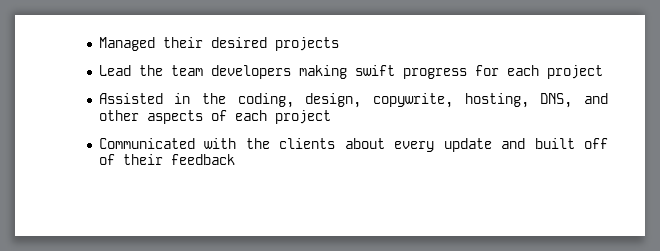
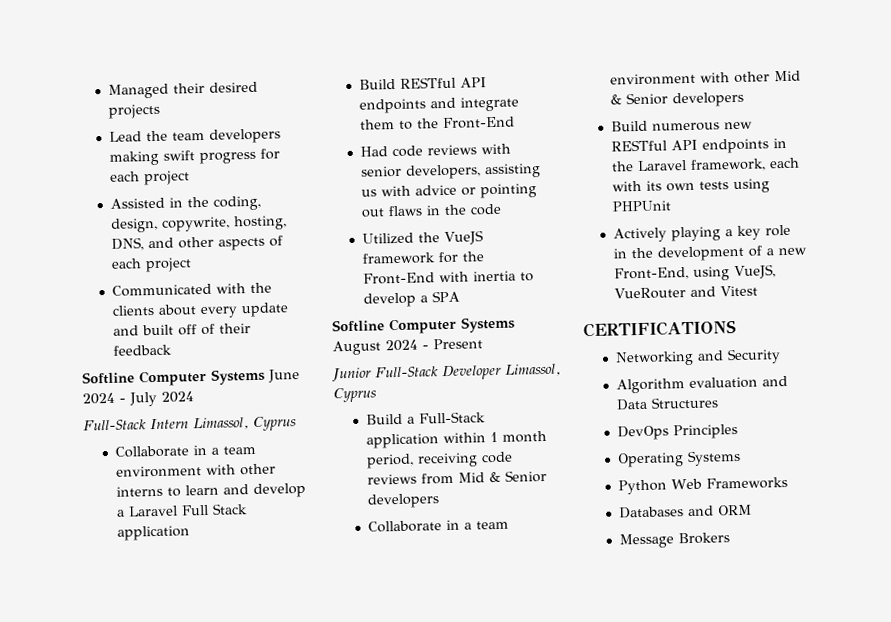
(235, 159) none -> [82,368,300,387] [82,391,194,407] [83,416,297,431] [115,444,257,458] [116,463,277,478] [116,482,307,498] [117,503,249,517] [117,525,191,541] [359,76,488,90] [359,96,520,114] [360,116,516,130] [360,143,512,158] [361,163,542,180] [361,183,538,199] [361,203,503,218] [362,230,485,246] [362,251,485,265] [363,270,535,285] [363,290,461,308] [332,316,515,335] [332,338,483,356] [332,363,561,382] [333,387,377,403] [366,411,487,425] [366,430,548,449] [366,451,514,469] [367,469,548,485] [367,493,441,509] [368,519,510,533] [610,70,802,86] [610,91,745,108] [611,120,754,132] [611,137,788,154] [611,157,801,172] [612,178,771,194] [612,200,672,212] [613,224,792,243] [613,245,808,262] [614,264,777,281] [614,285,759,300] [583,320,736,338] [615,348,782,367] [616,375,789,394] [616,396,720,411] [617,423,739,441] [617,449,742,468] [618,476,789,495] [619,504,753,519] [619,532,731,549] // Softline Computer Systems June 2024 - July 2024 // Full-Stack Intern Limassol, Cyprus // Collaborate in a team environment with other interns to learn and develop a Laravel Full Stack application // Build RESTful API endpoints and integrate them to the Front-End // Had code reviews with senior developers, assisting us with advice or pointing out flaws in the code // Utilized the VueJS framework for the Front-End with inertia to develop a SPA // Softline Computer Systems August 2024 - Present // Junior Full-Stack Developer Limassol, Cyprus // Build a Full-Stack application within 1 month period, receiving code reviews from Mid & Senior developers // Collaborate in a team environment with other Mid & Senior developers // Build numerous new RESTful API endpoints in the Laravel framework, each with its own tests using PHPUnit // Actively playing a key role in the development of a new Front-End, using VueJS, VueRouter and Vitest // CERTIFICATIONS // Networking and Security // Algorithm evaluation and Data Structures // DevOps Principles // Operating Systems // Python Web Frameworks // Databases and ORM // Message Brokers

